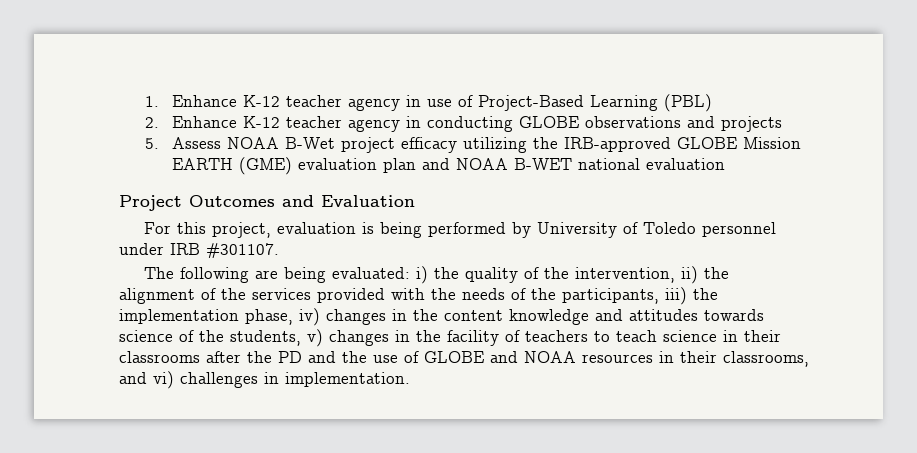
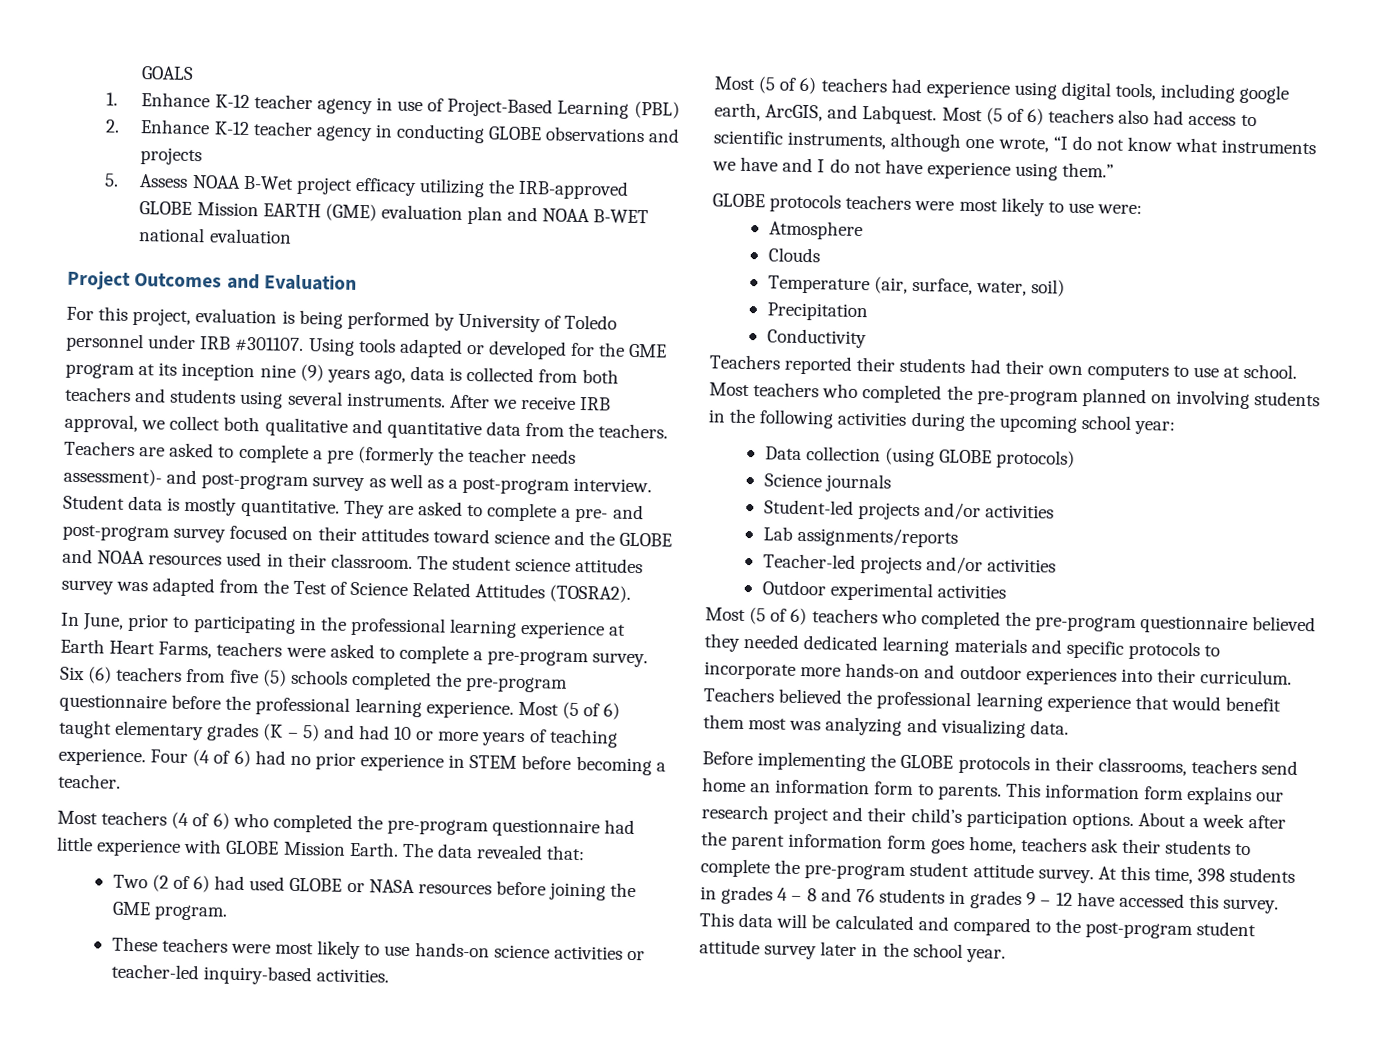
(145, 101) none -> [141,66,195,81] GOALS //
[144,266,730,284] [119,287,718,305] [119,308,764,326] [119,329,781,347] [119,351,809,367] [119,371,410,389] // The following are being evaluated: i) the quality of the intervention, ii) the alignment of the services provided with the needs of the participants, iii) the implementation phase, iv) changes in the content knowledge and attitudes towards science of the students, v) changes in the facility of teachers to teach science in their classrooms after the PD and the use of GLOBE and NOAA resources in their classrooms, and vi) challenges in implementation. -> [307,337,668,360] [65,362,619,384] [65,386,612,411] [64,413,669,440] [64,440,577,466] [63,467,653,495] [63,494,644,523] [62,524,673,547] [62,548,644,574] [61,577,632,603] [61,612,627,640] [60,638,649,668] [60,666,569,693] [59,693,621,720] [59,719,618,748] [58,747,666,776] [58,773,121,789] [57,810,636,838] [56,836,586,861] [112,874,637,901] [111,901,228,921] [111,936,645,961] [110,963,389,986] [714,76,1290,104] [714,102,1257,127] [713,130,1317,155] [712,156,1115,181] [712,193,1143,217] [768,220,863,241] [767,247,820,263] [767,275,1066,297] [766,302,868,322] [766,328,867,349] [709,354,1298,381] [709,382,1321,410] [708,408,1176,435] [764,446,1076,469] [763,473,891,493] [763,499,1054,521] [762,526,958,548] [762,553,1056,575] [761,580,1006,602] [705,607,1317,635] [704,633,1221,661] [704,661,1293,686] [703,687,1282,713] [703,714,1069,739] [702,751,1299,776] [702,777,1285,806] [701,804,1287,831] [701,831,1252,856] [700,858,1296,885] [700,885,1280,914] [699,912,1257,940] [699,939,1006,963] Using tools adapted or developed for the GME program at its inception nine (9) years ago, data is collected from both teachers and students using several instruments. After we receive IRB approval, we collect both qualitative and quantitative data from the teachers. Teachers are asked to complete a pre (formerly the teacher needs assessment)- and post-program survey as well as a post-program interview. Student data is mostly quantitative. They are asked to complete a pre- and post-program survey focused on their attitudes toward science and the GLOBE and NOAA resources used in their classroom. The student science attitudes survey was adapted from the Test of Science Related Attitudes (TOSRA2). // In June, prior to participating in the professional learning experience at Earth Heart Farms, teachers were asked to complete a pre-program survey. Six (6) teachers from five (5) schools completed the pre-program questionnaire before the professional learning experience. Most (5 of 6) taught elementary grades (K – 5) and had 10 or more years of teaching experience. Four (4 of 6) had no prior experience in STEM before becoming a teacher. // Most teachers (4 of 6) who completed the pre-program questionnaire had little experience with GLOBE Mission Earth. The data revealed that: // Two (2 of 6) had used GLOBE or NASA resources before joining the GME program. // These teachers were most likely to use hands-on science activities or teacher-led inquiry-based activities. // Most (5 of 6) teachers had experience using digital tools, including google earth, ArcGIS, and Labquest. Most (5 of 6) teachers also had access to scientific instruments, although one wrote, “I do not know what instruments we have and I do not have experience using them.” // GLOBE protocols teachers were most likely to use were: // Atmosphere // Clouds // Temperature (air, surface, water, soil) // Precipitation // Conductivity // Teachers reported their students had their own computers to use at school. Most teachers who completed the pre-program planned on involving students in the following activities during the upcoming school year: // Data collection (using GLOBE protocols) // Science journals // Student-led projects and/or activities // Lab assignments/reports // Teacher-led projects and/or activities // Outdoor experimental activities // Most (5 of 6) teachers who completed the pre-program questionnaire believed they needed dedicated learning materials and specific protocols to incorporate more hands-on and outdoor experiences into their curriculum. Teachers believed the professional learning experience that would benefit them most was analyzing and visualizing data. // Before implementing the GLOBE protocols in their classrooms, teachers send home an information form to parents. This information form explains our research project and their child’s participation options. About a week after the parent information form goes home, teachers ask their students to complete the pre-program student attitude survey. At this time, 398 students in grades 4 – 8 and 76 students in grades 9 – 12 have accessed this survey. This data will be calculated and compared to the post-program student attitude survey later in the school year.

